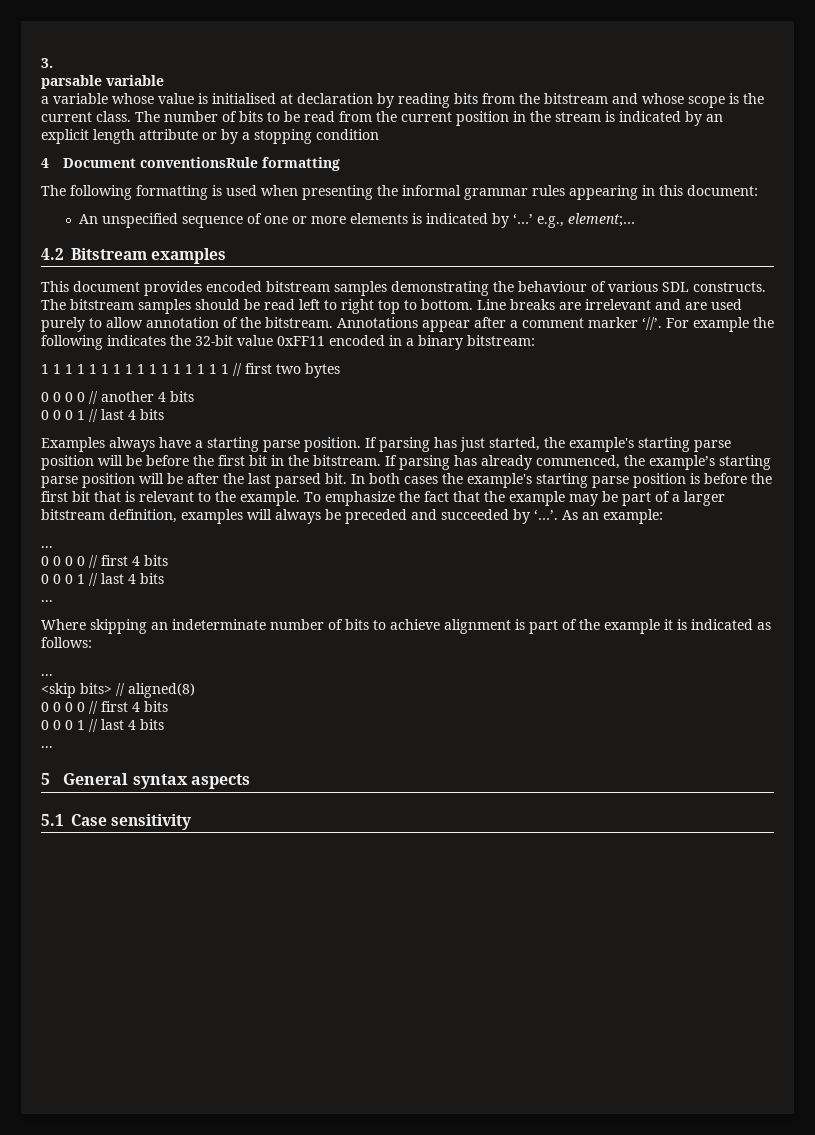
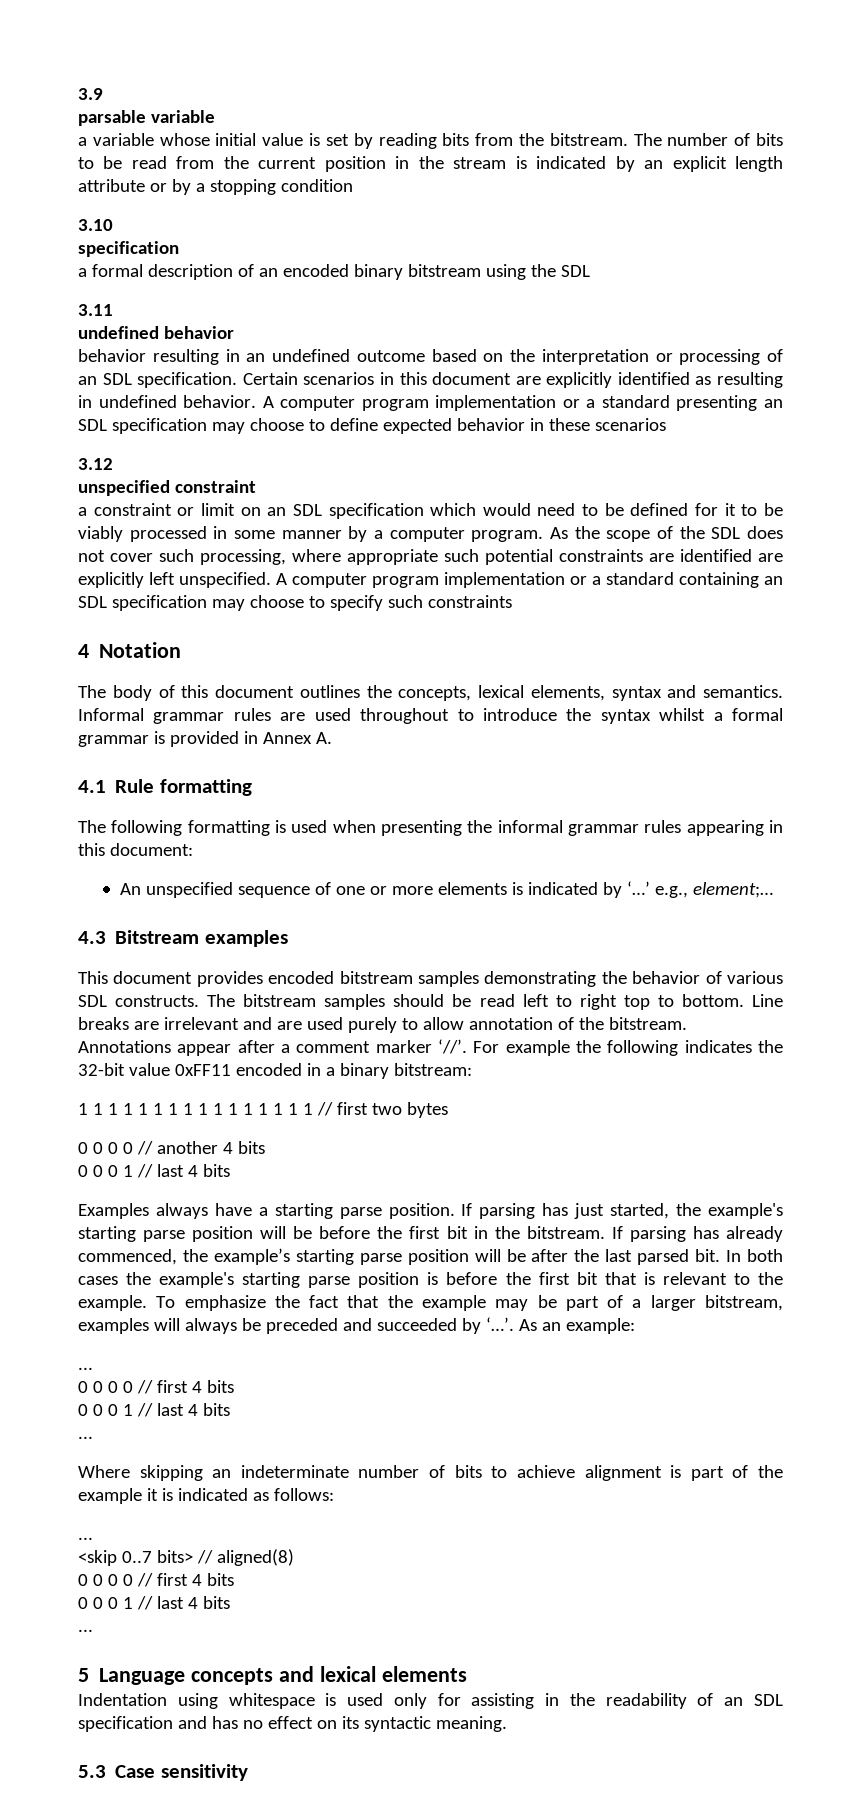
[41,58,53,68] 3. -> [78,88,103,100] 3.9
(154, 98) none -> [215,133,257,146] initial
[212,93,373,104] initialised at declaration -> [325,134,349,146] set
[544,93,764,108] [41,111,131,122] bitstream and whose scope is the current class. -> [549,133,628,146] bitstream.
[41,157,259,168] 4 Document conventionsRule -> [78,219,113,231] [78,241,179,257] [78,264,590,280] [78,304,113,316] [78,326,234,339] [78,349,783,365] [78,372,783,388] [78,395,783,411] [78,418,666,434] [78,458,113,470] [78,480,256,496] [78,503,783,519] [78,526,783,542] [78,549,783,565] [78,572,783,588] [78,595,512,611] [78,642,182,658] [78,685,783,701] [78,708,783,724] [78,731,332,747] [78,779,155,793] 3.10 // specification // a formal description of an encoded binary bitstream using the SDL // 3.11 // undefined behavior // behavior resulting in an undefined outcome based on the interpretation or processing of an SDL specification. Certain scenarios in this document are explicitly identified as resulting in undefined behavior. A computer program implementation or a standard presenting an SDL specification may choose to define expected behavior in these scenarios // 3.12 // unspecified constraint // a constraint or limit on an SDL specification which would need to be defined for it to be viably processed in some manner by a computer program. As the scope of the SDL does not cover such processing, where appropriate such potential constraints are identified are explicitly left unspecified. A computer program implementation or a standard containing an SDL specification may choose to specify such constraints // 4 Notation // The body of this document outlines the concepts, lexical elements, syntax and semantics. Informal grammar rules are used throughout to introduce the syntax whilst a formal grammar is provided in Annex A. // 4.1 Rule
[41,248,64,260] 4.2 -> [78,931,106,944] 4.3
[518,281,587,292] behaviour -> [632,971,701,984] behavior
[41,509,177,523] bitstream definition, -> [705,1295,784,1311] bitstream,
(76, 690) none -> [121,1551,152,1563] 0..7
[63,773,250,789] [41,814,64,826] General syntax aspects // 5.1 -> [99,1666,467,1685] [78,1693,783,1709] [78,1716,507,1732] [78,1765,106,1778] Language concepts and lexical elements // Indentation using whitespace is used only for assisting in the readability of an SDL specification and has no effect on its syntactic meaning. // 5.3

